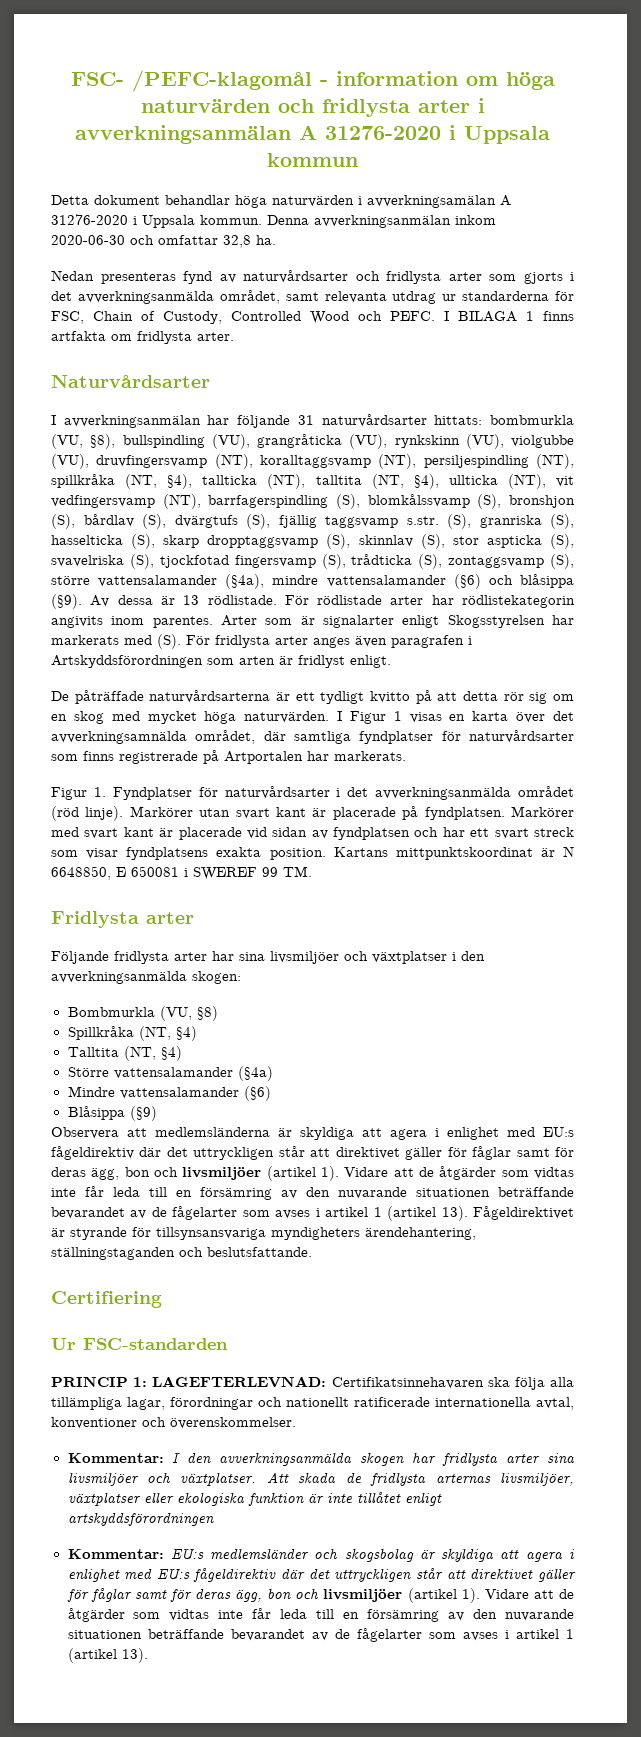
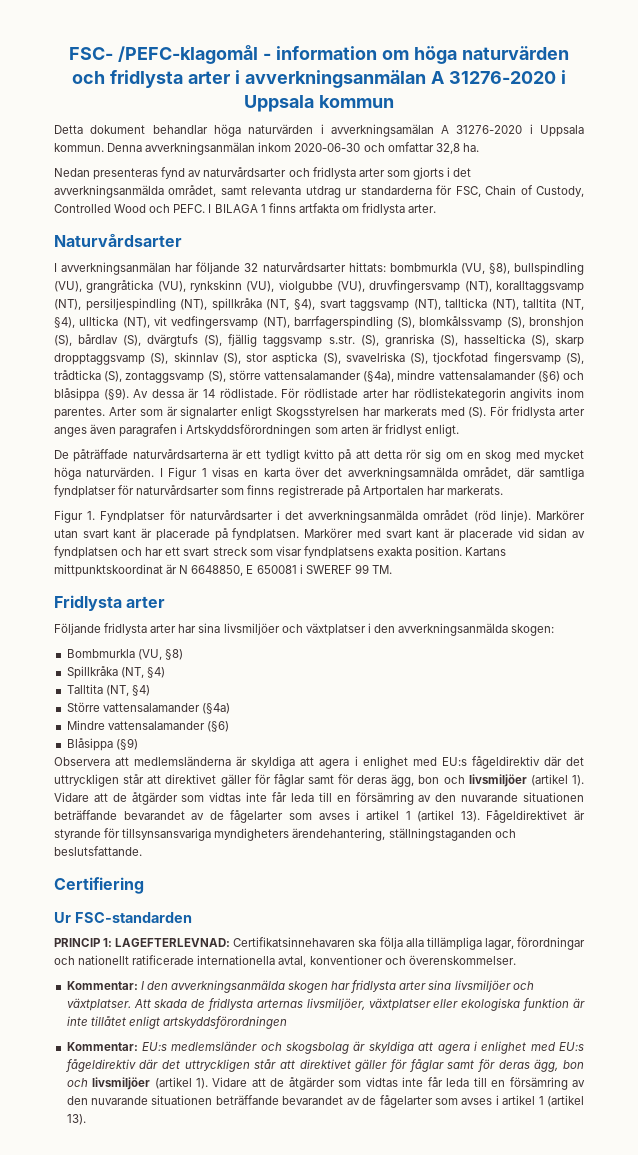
[297,415,314,425] 31 -> [244,263,259,272] 32
(193, 481) none -> [319,299,441,311] svart taggsvamp (NT),
[183,595,200,605] 13 -> [203,389,216,398] 14

